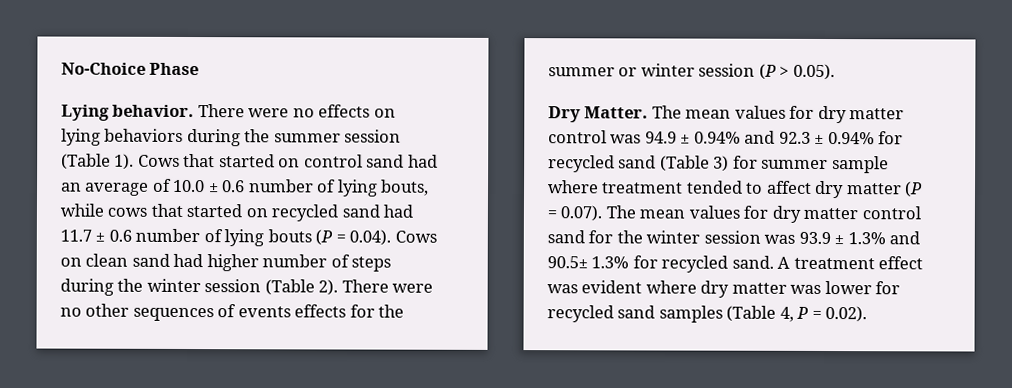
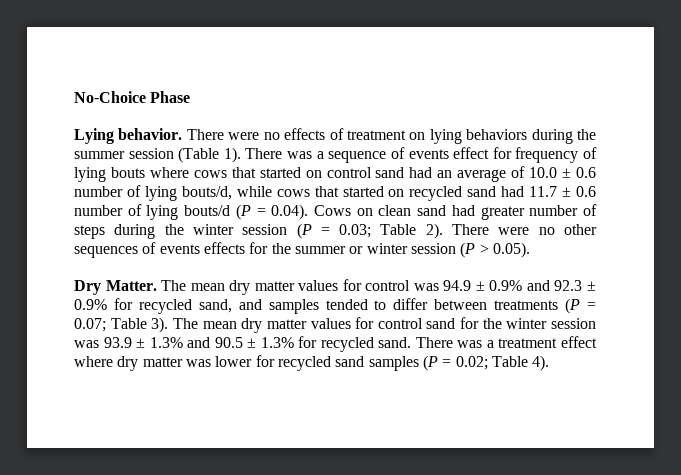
(371, 111) none -> [329,128,406,140] of treatment
[137,154,180,167] Cows -> [245,147,598,163] [74,167,227,182] There was a sequence of events effect for frequency of lying bouts where cows
[380,179,430,196] bouts, -> [181,186,232,200] bouts/d,
[267,229,312,243] bouts -> [184,205,231,216] bouts/d
[206,254,259,272] higher -> [480,206,525,220] greater
[264,279,315,296] (Table -> [296,223,417,239] (P = 0.03; Table
[734,105,905,124] values for dry matter -> [229,279,362,295] dry matter values for
[693,131,741,144] 0.94% -> [489,280,523,291] 0.9%
[827,131,904,145] [548,155,889,174] [548,180,924,199] [547,205,859,223] 0.94% for recycled sand (Table 3) for summer sample where treatment tended to affect dry matter (P = 0.07). The mean values for dry matter -> [74,298,597,314] [74,317,375,333] 0.9% for recycled sand, and samples tended to differ between treatments (P = 0.07; Table 3). The mean dry matter values for
[547,256,588,269] 90.5± -> [214,337,257,348] 90.5 ±
[777,256,924,270] [547,280,643,294] A treatment effect was evident -> [415,336,598,348] There was a treatment effect
[726,305,868,323] (Table 4, P = 0.02). -> [422,355,550,371] (P = 0.02; Table 4).

